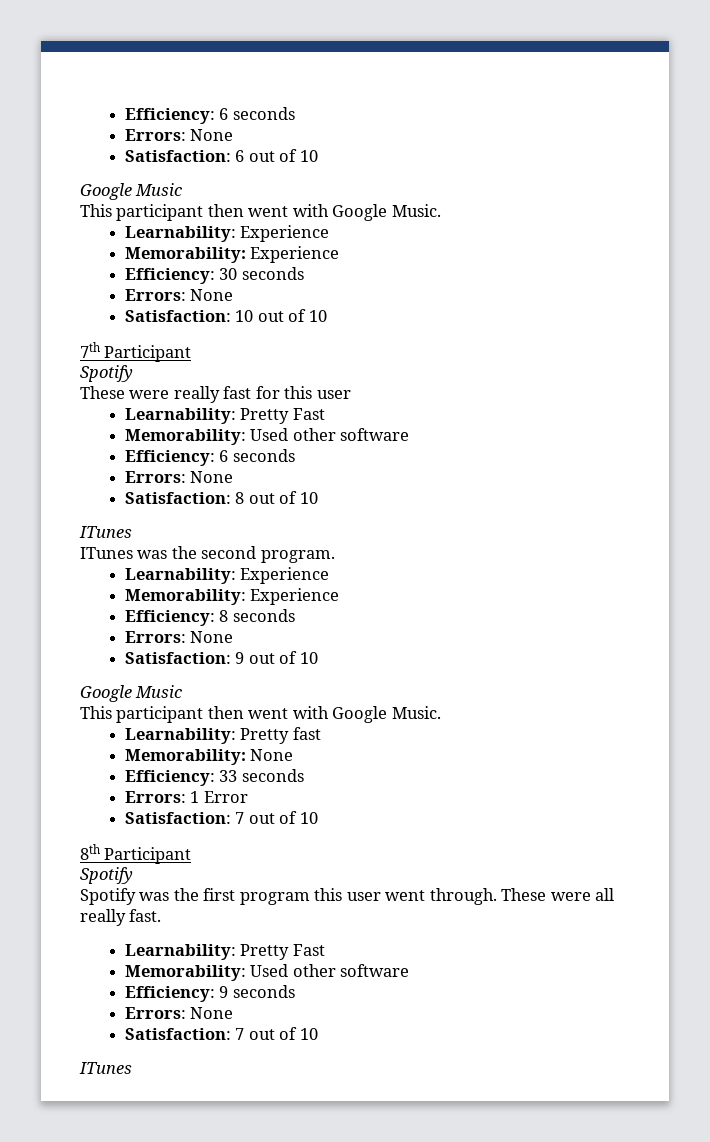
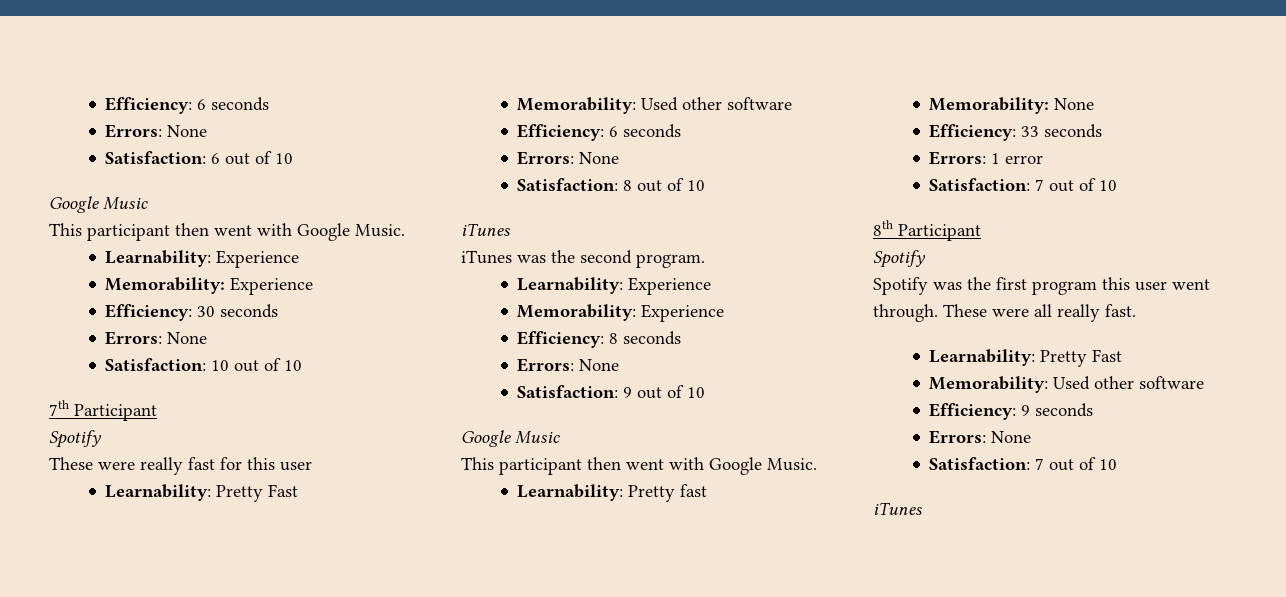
[79,526,132,538] [80,547,133,559] ITunes // ITunes -> [461,223,510,236] [461,250,512,264] iTunes // iTunes
[203,791,248,803] Error -> [1005,155,1044,164] error
[79,1062,132,1074] ITunes -> [873,502,922,515] iTunes

